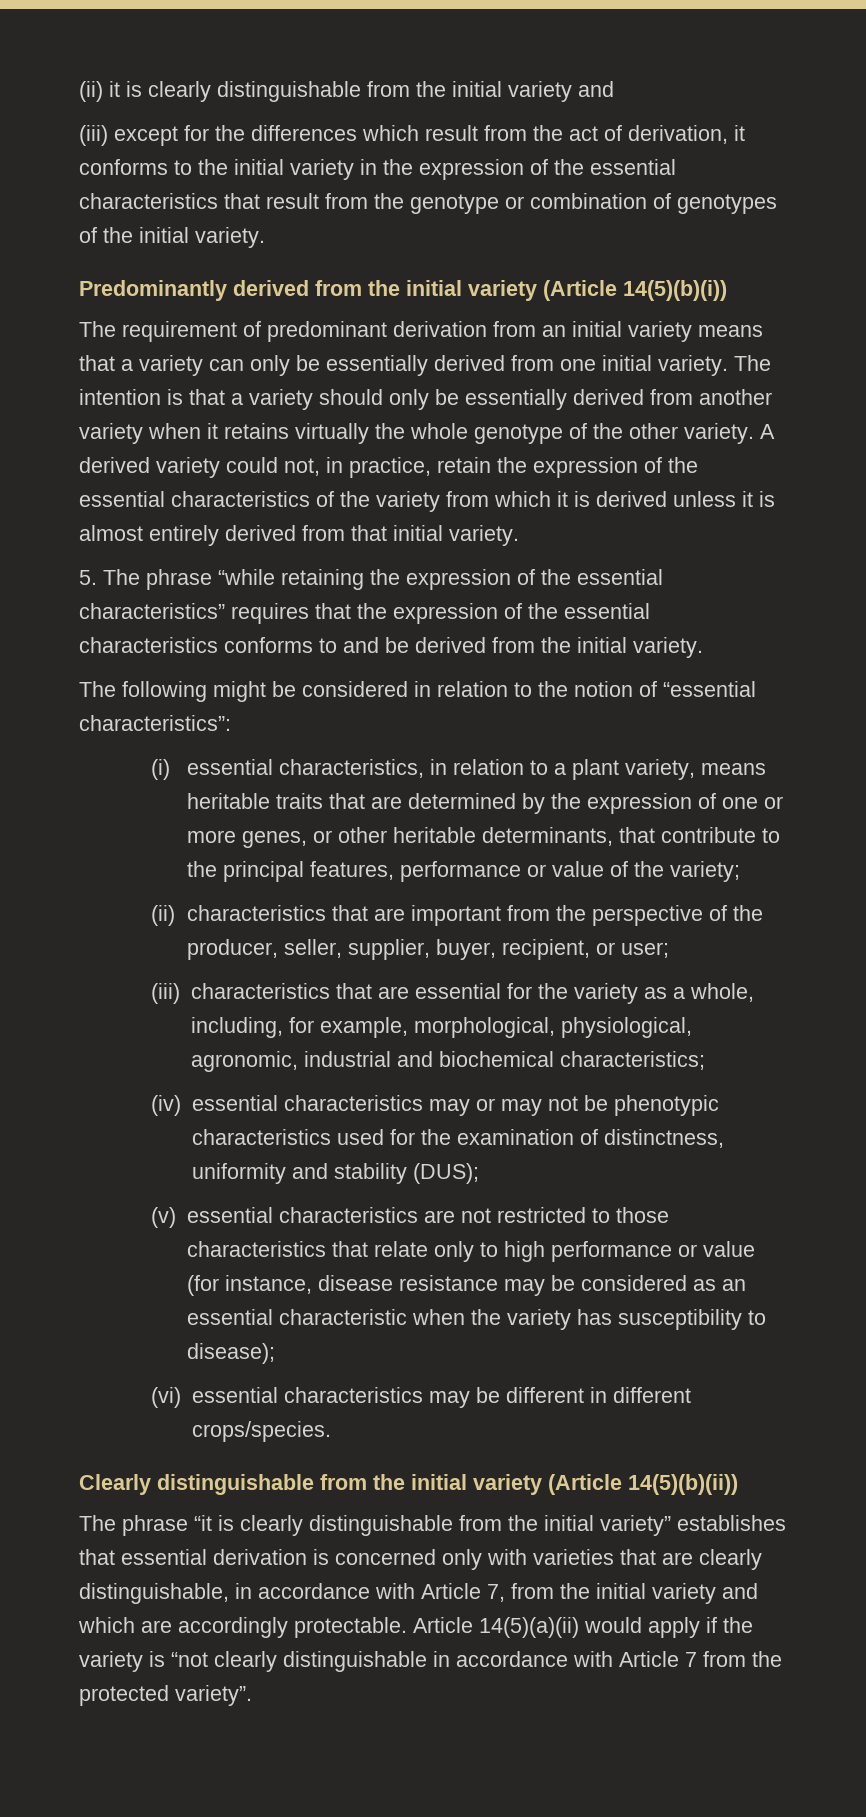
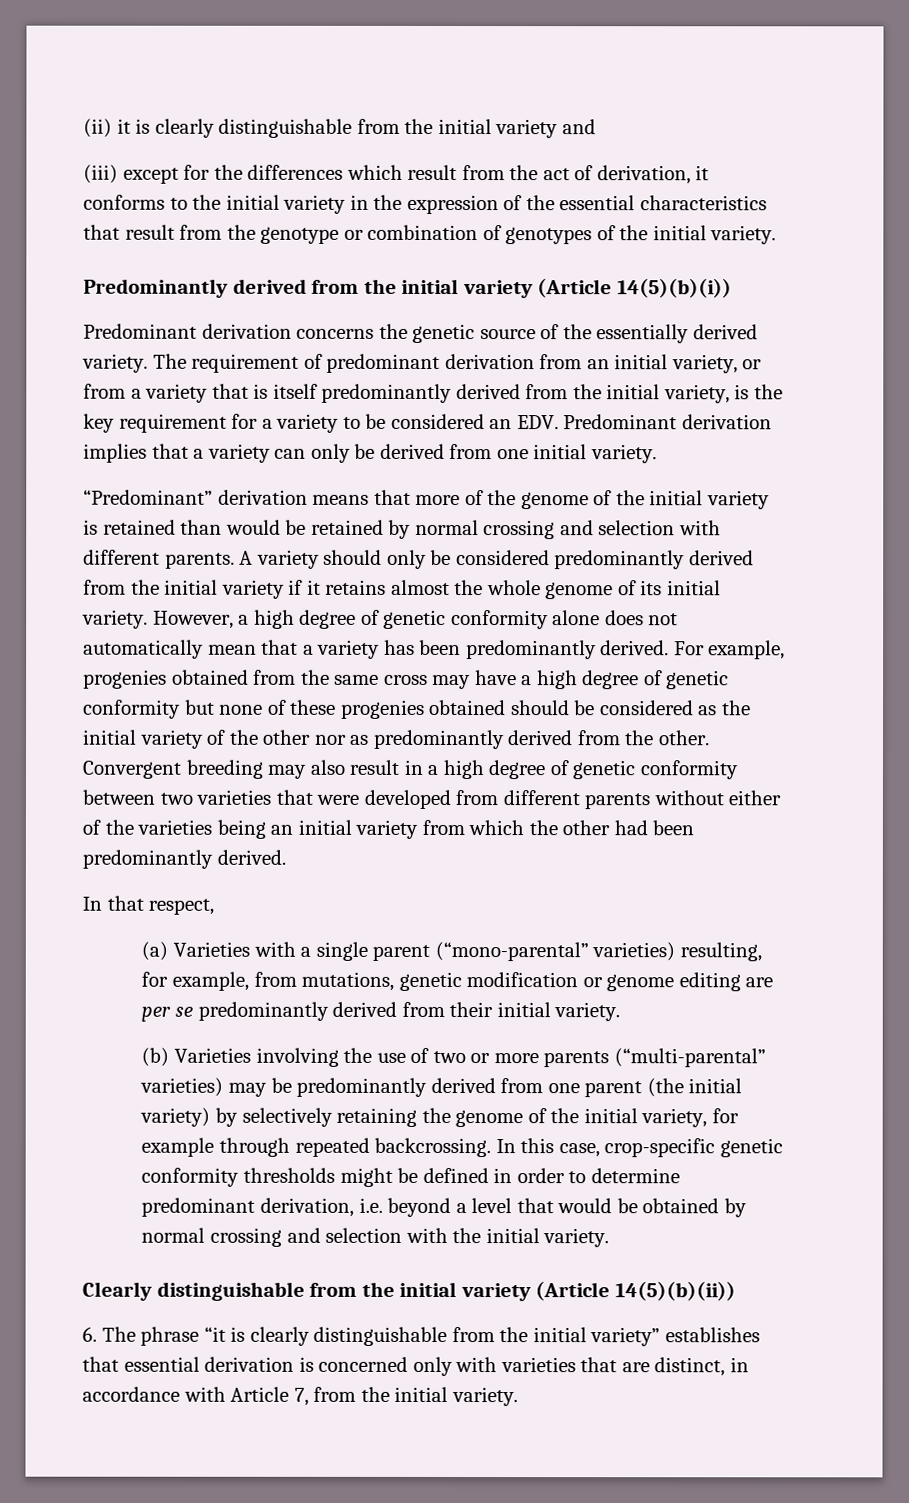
(727, 290) none -> [83,323,758,344] [82,353,148,373] Predominant derivation concerns the genetic source of the essentially derived variety.
[628,321,763,342] variety means -> [671,354,763,374] [83,383,783,404] [83,413,772,433] [83,443,147,463] variety, or from a variety that is itself predominantly derived from the initial variety, is the key requirement for a variety to be considered an EDV. Predominant derivation implies
[326,355,428,376] essentially -> (376, 451) none
[734,355,771,371] [79,389,772,410] [79,423,775,444] [79,457,698,478] [79,491,775,512] [79,525,519,546] [79,569,663,590] [79,603,650,624] [79,637,703,658] [79,681,756,702] [79,715,231,731] [150,759,766,780] [186,793,783,814] [186,827,780,848] [186,861,740,882] [150,905,763,926] [186,939,669,960] [150,983,754,1004] [190,1017,692,1038] [190,1051,705,1072] [150,1095,719,1116] [191,1129,724,1148] [191,1163,479,1184] [150,1207,669,1228] [186,1241,755,1262] [186,1275,746,1296] [186,1309,766,1330] [186,1343,275,1364] [150,1387,691,1408] [191,1421,331,1442] The intention is that a variety should only be essentially derived from another variety when it retains virtually the whole genotype of the other variety. A derived variety could not, in practice, retain the expression of the essential characteristics of the variety from which it is derived unless it is almost entirely derived from that initial variety. // 5. The phrase “while retaining the expression of the essential characteristics” requires that the expression of the essential characteristics conforms to and be derived from the initial variety. // The following might be considered in relation to the notion of “essential characteristics”: // (i) essential characteristics, in relation to a plant variety, means heritable traits that are determined by the expression of one or more genes, or other heritable determinants, that contribute to the principal features, performance or value of the variety; // (ii) characteristics that are important from the perspective of the producer, seller, supplier, buyer, recipient, or user; // (iii) characteristics that are essential for the variety as a whole, including, for example, morphological, physiological, agronomic, industrial and biochemical characteristics; // (iv) essential characteristics may or may not be phenotypic characteristics used for the examination of distinctness, uniformity and stability (DUS); // (v) essential characteristics are not restricted to those characteristics that relate only to high performance or value (for instance, disease resistance may be considered as an essential characteristic when the variety has susceptibility to disease); // (vi) essential characteristics may be different in different crops/species. -> [83,489,770,510] [83,519,721,540] [83,549,754,570] [83,579,721,600] [82,609,679,630] [83,639,786,660] [83,669,730,690] [83,699,751,719] [83,729,710,750] [82,759,738,780] [82,789,782,810] [82,819,695,839] [82,849,286,869] [82,895,215,915] [141,941,762,962] [141,971,774,992] [141,1001,621,1022] [141,1047,766,1068] [140,1077,743,1098] [140,1107,739,1128] [141,1137,783,1158] [141,1167,680,1187] [141,1197,747,1218] [141,1227,610,1248] // “Predominant” derivation means that more of the genome of the initial variety is retained than would be retained by normal crossing and selection with different parents. A variety should only be considered predominantly derived from the initial variety if it retains almost the whole genome of its initial variety. However, a high degree of genetic conformity alone does not automatically mean that a variety has been predominantly derived. For example, progenies obtained from the same cross may have a high degree of genetic conformity but none of these progenies obtained should be considered as the initial variety of the other nor as predominantly derived from the other. Convergent breeding may also result in a high degree of genetic conformity between two varieties that were developed from different parents without either of the varieties being an initial variety from which the other had been predominantly derived. // In that respect, // (a) Varieties with a single parent (“mono-parental” varieties) resulting, for example, from mutations, genetic modification or genome editing are per se predominantly derived from their initial variety. // (b) Varieties involving the use of two or more parents (“multi-parental” varieties) may be predominantly derived from one parent (the initial variety) by selectively retaining the genome of the initial variety, for example through repeated backcrossing. In this case, crop-specific genetic conformity thresholds might be defined in order to determine predominant derivation, i.e. beyond a level that would be obtained by normal crossing and selection with the initial variety.
(738, 1484) none -> [82,1326,97,1342] 6.
[699,1549,762,1570] [79,1583,229,1604] clearly distinguishable, -> [654,1357,726,1377] distinct,
[652,1583,758,1604] [78,1617,753,1638] [79,1651,782,1672] [79,1685,252,1706] variety and which are accordingly protectable. Article 14(5)(a)(ii) would apply if the variety is “not clearly distinguishable in accordance with Article 7 from the protected variety”. -> [451,1386,518,1407] variety.

